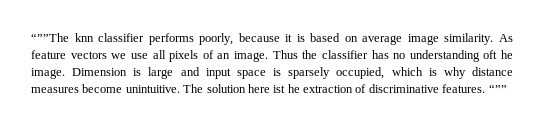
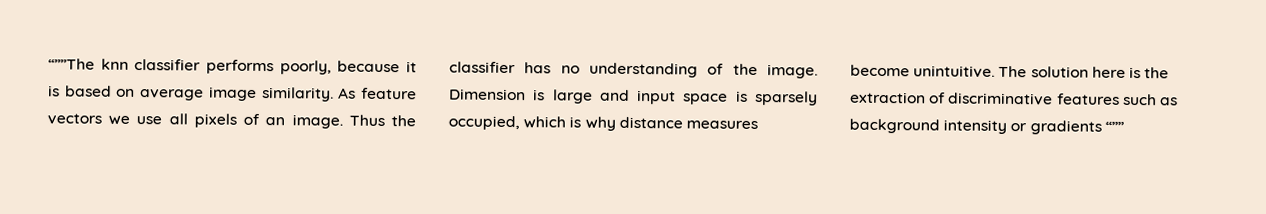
[483,50,513,59] oft he -> [707,63,758,75] of the
[273,84,300,93] ist he -> [1128,66,1170,79] is the
[442,84,486,93] features. -> [1056,93,1178,106] [849,118,1102,135] features such as background intensity or gradients

